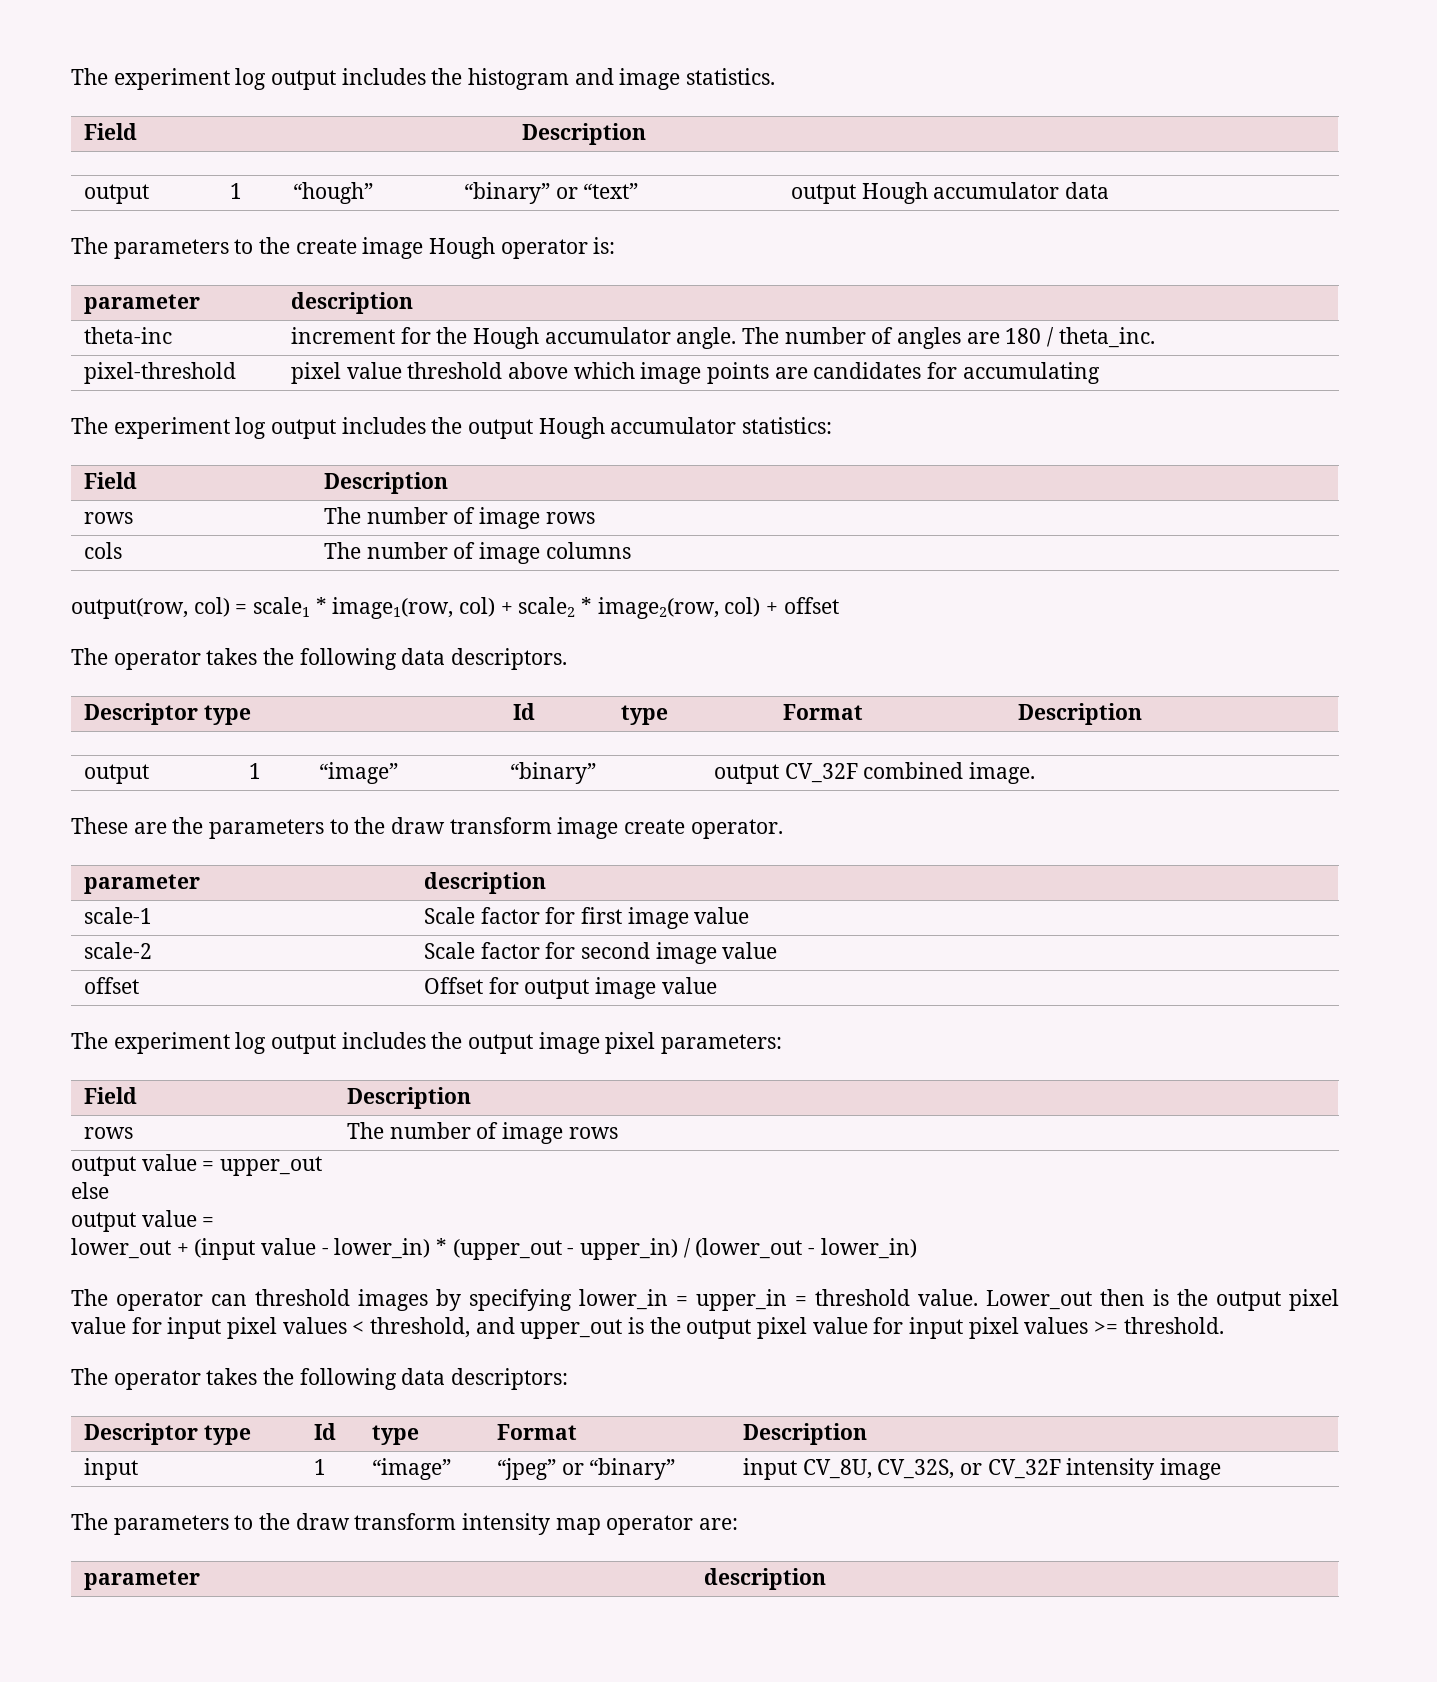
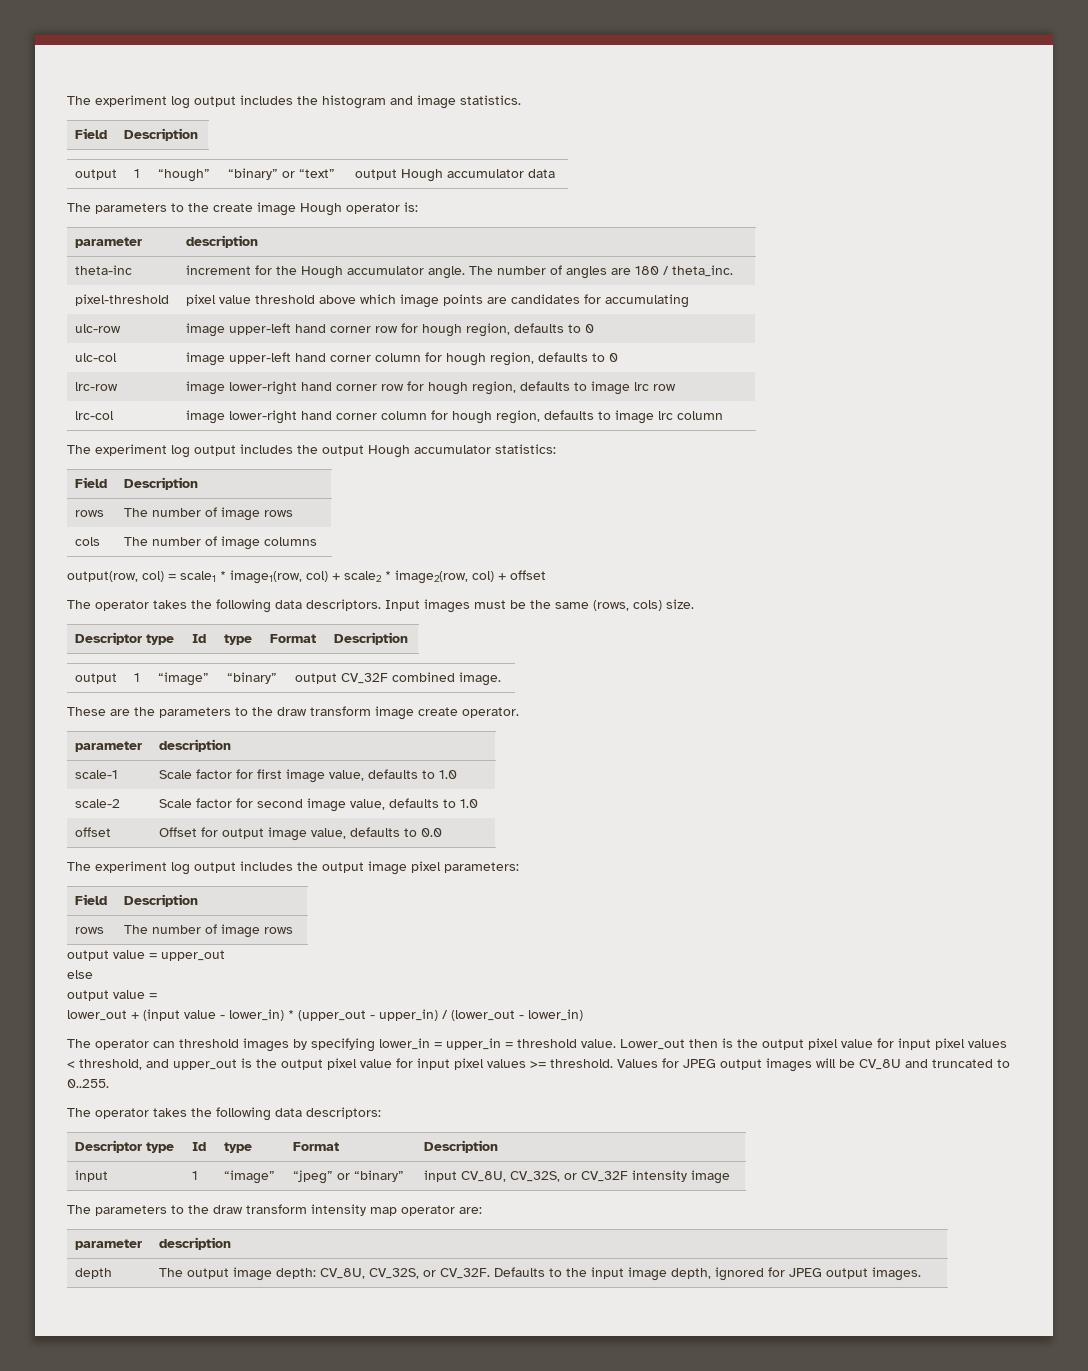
(1100, 373) none -> [75,324,122,333] [186,323,595,337] [75,353,118,362] [186,352,619,366] [75,382,119,391] [186,381,677,395] [75,411,115,420] [186,410,724,424] // ulc-row | image upper-left hand corner row for hough region, defaults to 0 // ulc-col | image upper-left hand corner column for hough region, defaults to 0 // lrc-row | image lower-right hand corner row for hough region, defaults to image lrc row // lrc-col | image lower-right hand corner column for hough region, defaults to image lrc column
(568, 659) none -> [385,599,694,613] Input images must be the same (rows, cols) size.
[694,907,750,924] value -> [329,769,458,781] value, defaults to 1.0
[722,942,778,959] value -> [350,798,479,810] value, defaults to 1.0
[661,977,717,994] value -> [311,827,443,839] value, defaults to 0.0
(1224, 1325) none -> [617,1058,1010,1072] [67,1079,109,1088] Values for JPEG output images will be CV_8U and truncated to 0..255.
(826, 1579) none -> [75,1268,113,1279] [159,1267,922,1281] // depth | The output image depth: CV_8U, CV_32S, or CV_32F. Defaults to the input image depth, ignored for JPEG output images.

